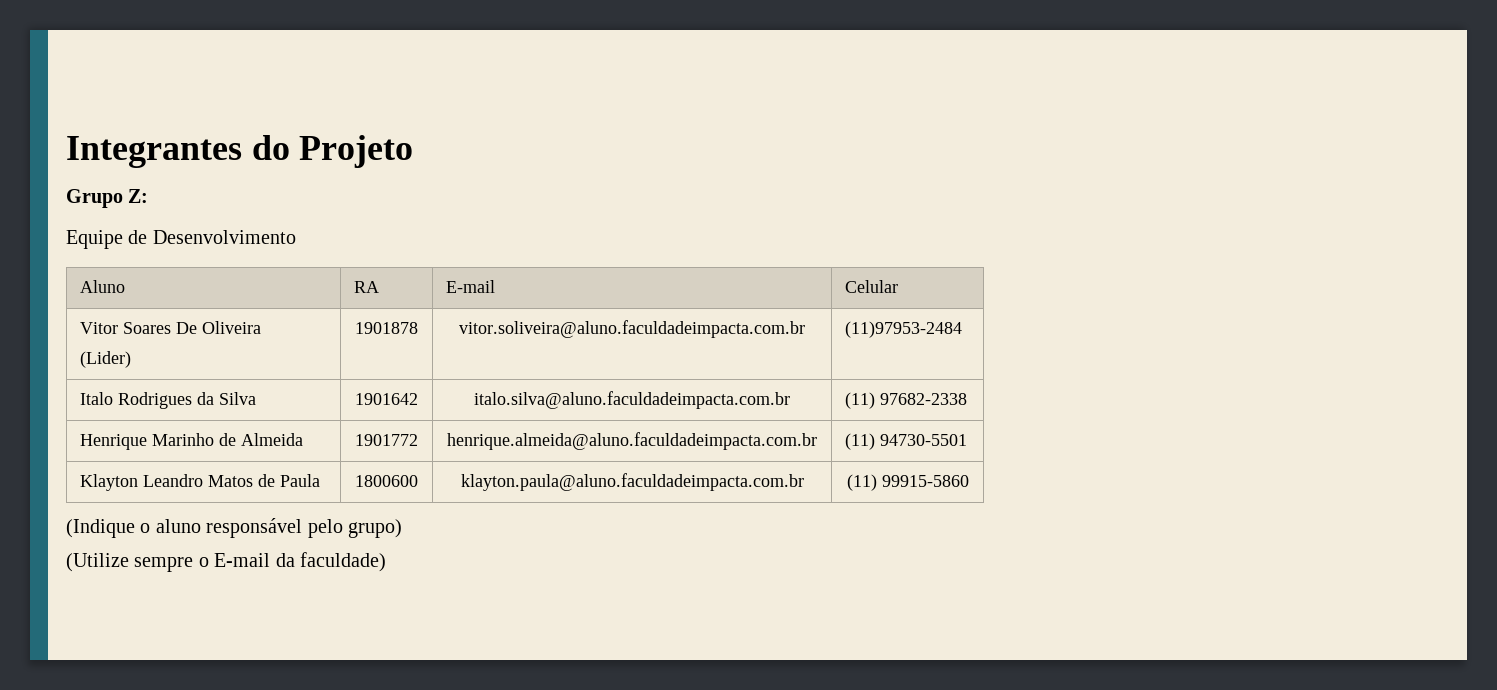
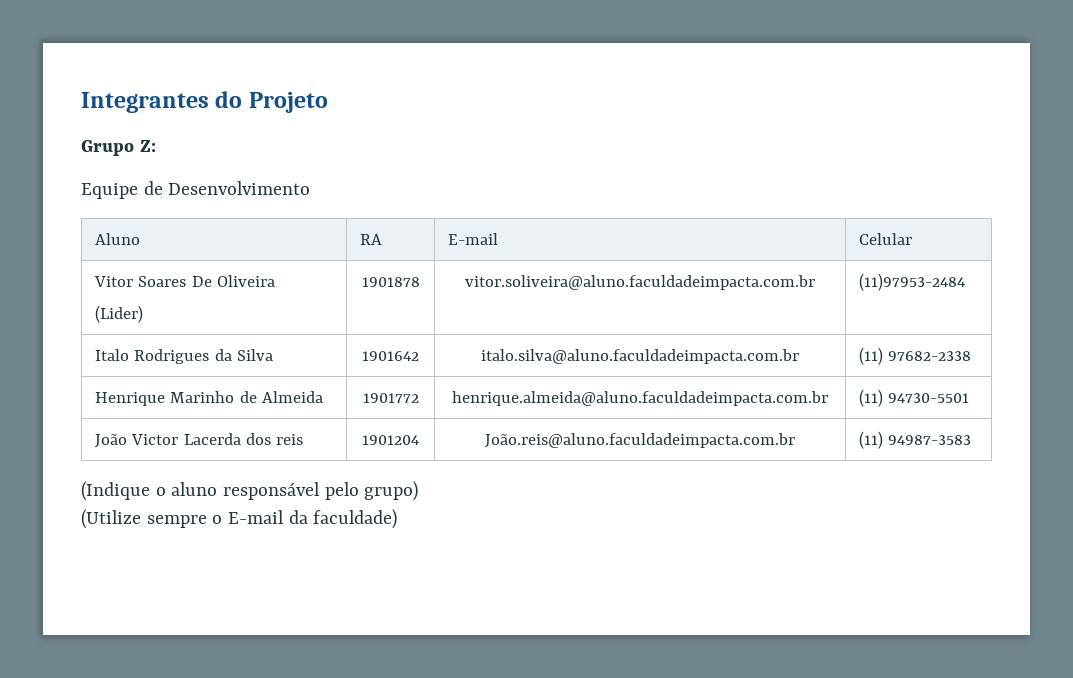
[79,474,320,491] [355,475,418,487] [460,473,804,491] [846,474,969,491] Klayton Leandro Matos de Paula | 1800600 | klayton.paula@aluno.faculdadeimpacta.com.br | (11) 99915-5860 -> [95,433,303,448] [362,435,419,445] [485,433,795,448] [859,431,972,449] João Victor Lacerda dos reis | 1901204 | João.reis@aluno.faculdadeimpacta.com.br | (11) 94987-3583

